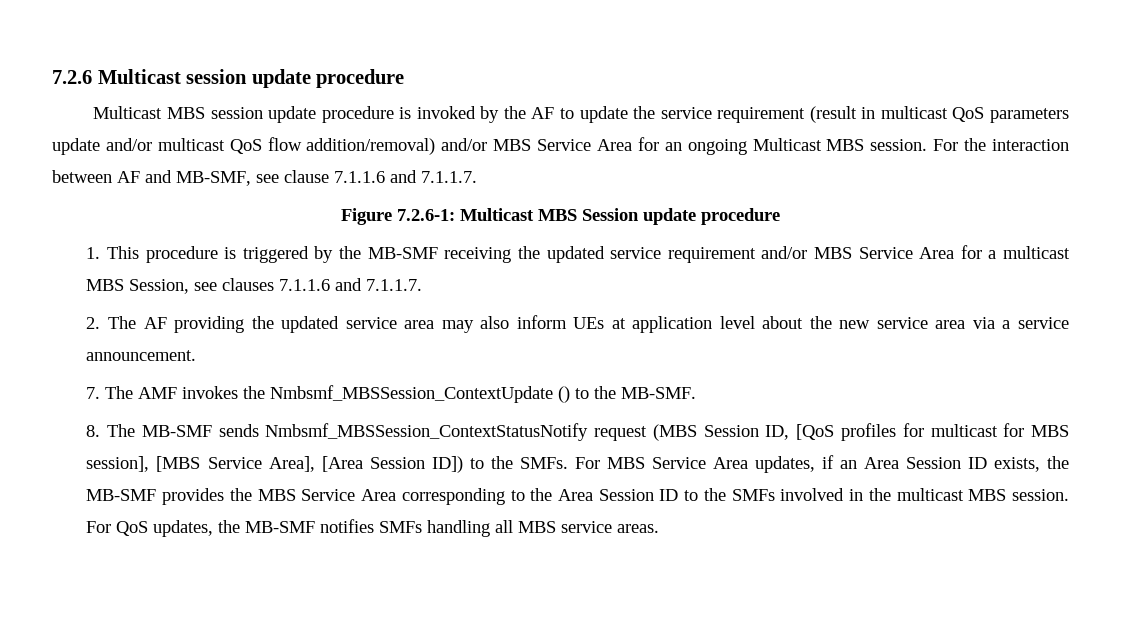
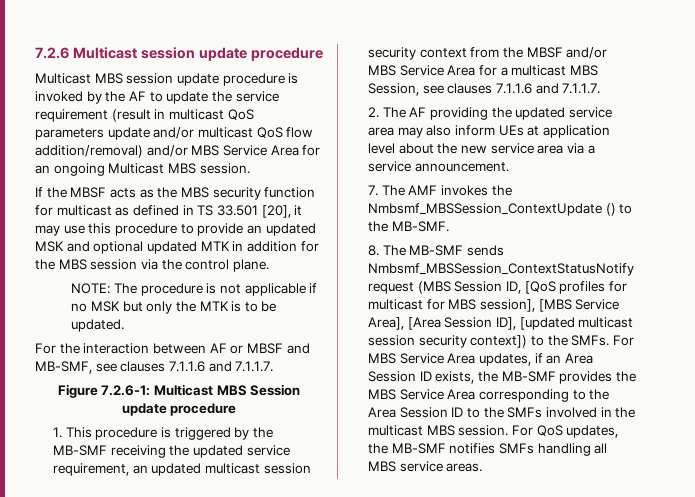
(928, 145) none -> [35,187,316,200] [35,205,303,218] [35,223,316,236] [35,241,319,254] [35,259,269,272] [71,283,318,296] [71,301,277,314] [71,319,125,332] // If the MBSF acts as the MBS security function for multicast as defined in TS 33.501 [20], it may use this procedure to provide an updated MSK and optional updated MTK in addition for the MBS session via the control plane. // NOTE: The procedure is not applicable if no MSK but only the MTK is to be updated. //
(140, 177) none -> [230,343,283,354] or MBSF
[284,170,329,183] clause -> [120,361,166,372] clauses
[667,247,756,263] requirement -> [53,463,311,476] [368,47,563,60] requirement, an updated multicast session security context from the MBSF
[431,456,463,473] ID]) -> [496,317,634,330] [368,335,528,348] ID], [updated multicast session security context])

